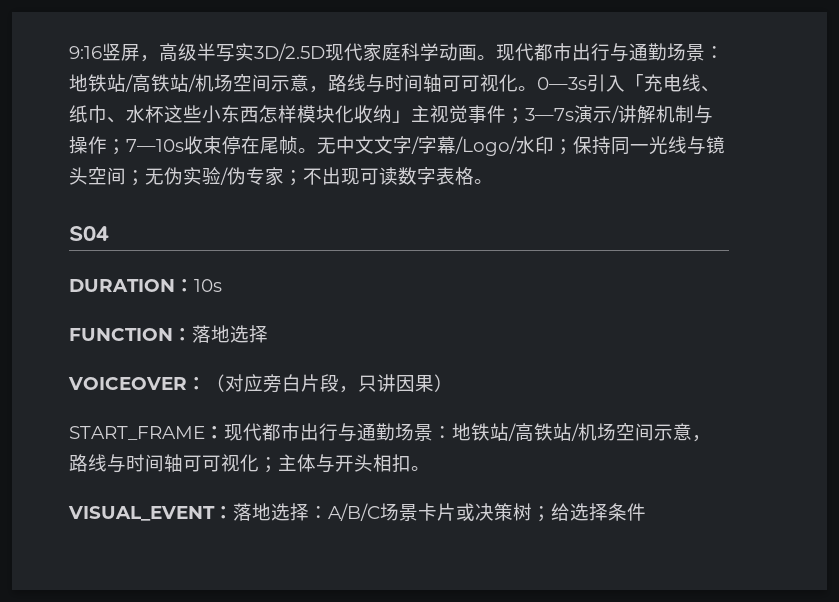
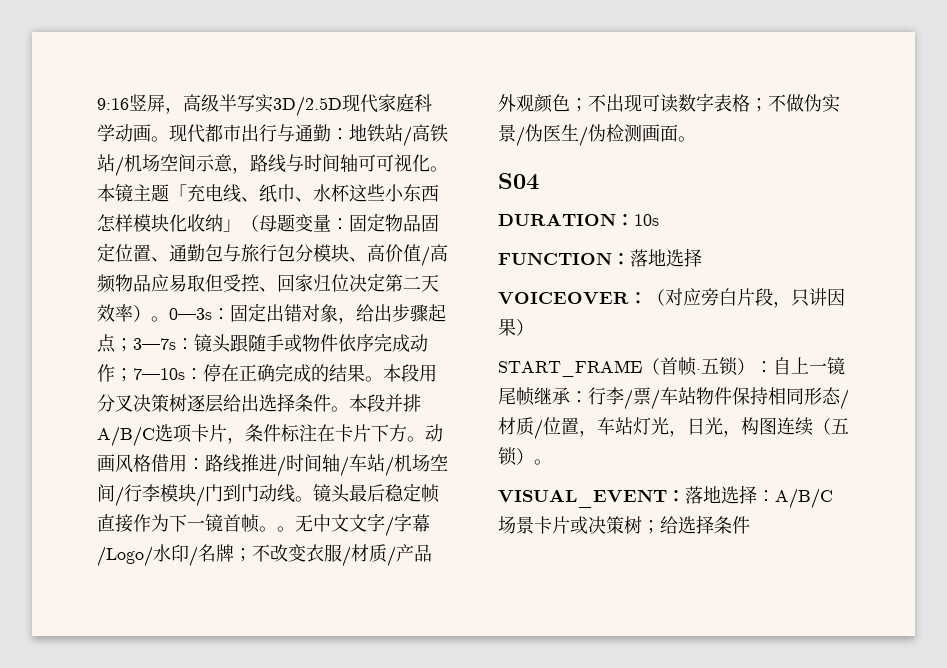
[667,43,705,61] 场景 -> (331, 133) none
[537,74,625,92] 0—3s引入 -> [97,184,169,202] 本镜主题
[411,105,713,124] [69,136,298,155] 主视觉事件；3—7s演示/讲解机制与操作；7—10s收束停在尾帧 -> [241,213,439,232] [97,243,448,267] [97,273,439,293] [97,303,446,324] [97,333,428,353] [97,363,437,382] [97,393,421,413] [97,424,443,447] [97,454,448,477] [97,483,440,507] [97,514,277,533] （母题变量：固定物品固定位置、通勤包与旅行包分模块、高价值/高频物品应易取但受控、回家归位决定第二天效率）。0—3s：固定出错对象，给出步骤起点；3—7s：镜头跟随手或物件依序完成动作；7—10s：停在正确完成的结果。本段用分叉决策树逐层给出选择条件。本段并排A/B/C选项卡片，条件标注在卡片下方。动画风格借用：路线推进/时间轴/车站/机场空间/行李模块/门到门动线。镜头最后稳定帧直接作为下一镜首帧。
[554,136,725,155] [69,167,284,186] ；保持同一光线与镜头空间；无伪实验/伪专家 -> [189,544,432,567] [498,94,570,113] /名牌；不改变衣服/材质/产品外观颜色
(474, 176) none -> [750,94,840,113] [498,124,678,147] ；不做伪实景/伪医生/伪检测画面
[205,423,711,442] [69,454,411,473] ：现代都市出行与通勤场景：地铁站/高铁站/机场空间示意，路线与时间轴可可视化；主体与开头相扣 -> [642,357,845,376] [498,387,849,410] [498,417,849,440] [498,447,534,466] （首帧·五锁）：自上一镜尾帧继承：行李/票/车站物件保持相同形态/材质/位置，车站灯光，日光，构图连续（五锁）

